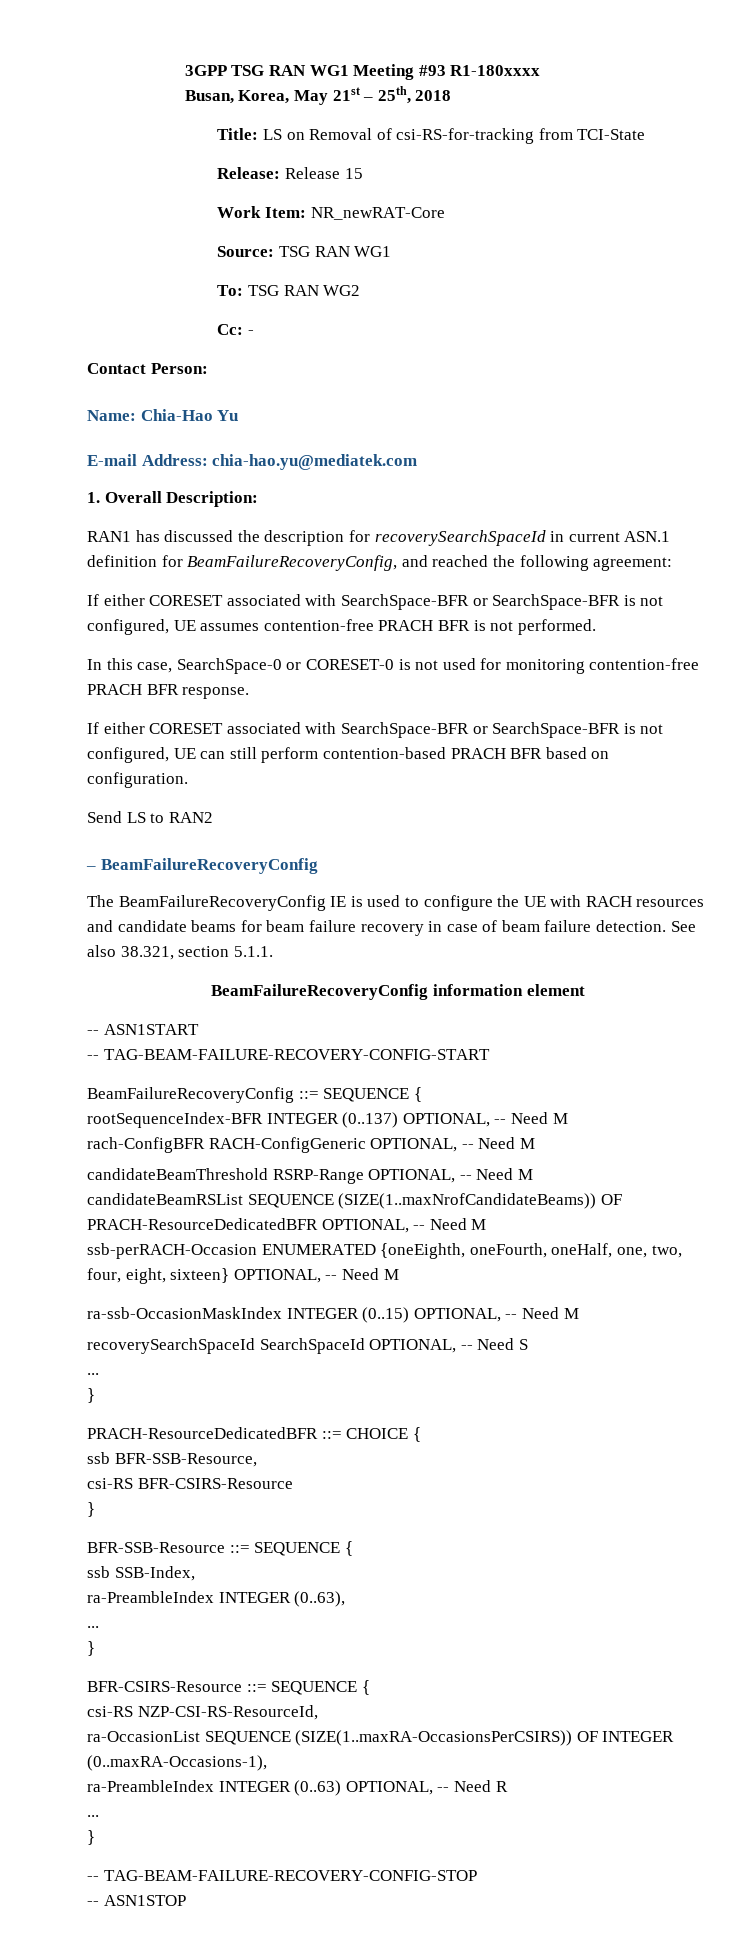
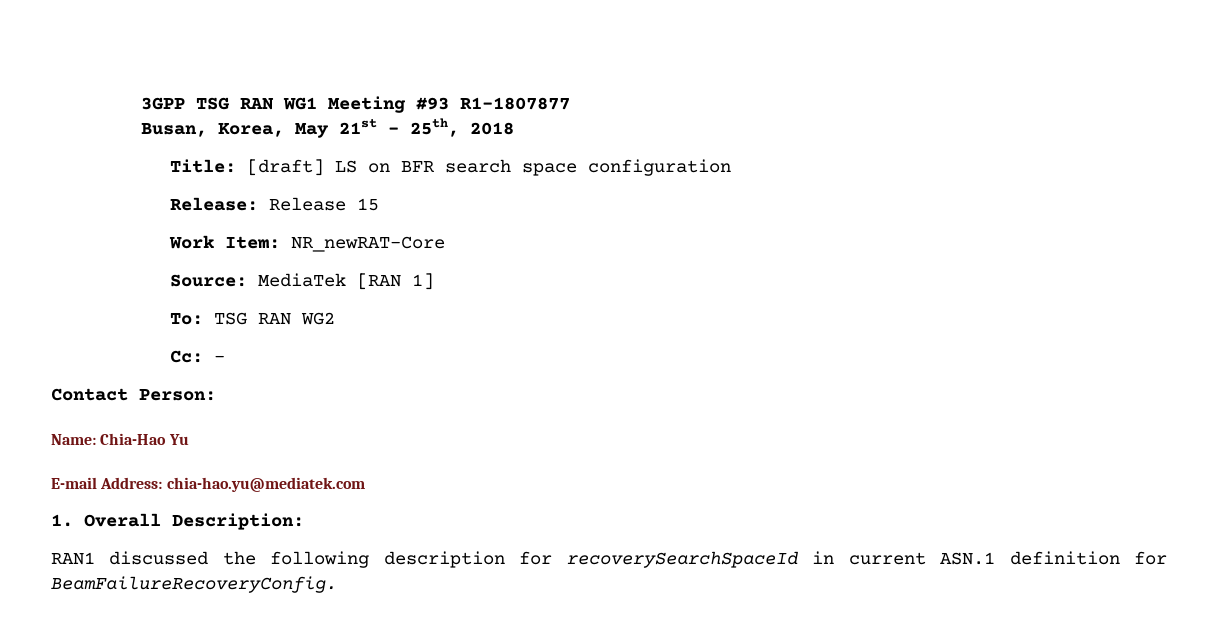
[450,65,541,76] R1-180xxxx -> [459,97,570,110] R1-1807877
(259, 134) none -> [247,159,325,176] [draft]
[309,128,646,144] Removal of csi-RS-for-tracking from TCI-State -> [401,159,732,176] BFR search space configuration
[278,246,392,257] TSG RAN WG1 -> [258,273,435,290] MediaTek [RAN 1]
[135,530,160,542] has -> (95, 558) none
(260, 536) none -> [270,551,370,568] following
[187,555,673,571] [87,594,664,610] [87,619,596,635] [87,658,700,674] [87,684,250,699] [87,722,664,738] [87,747,610,763] [87,772,188,788] [87,811,213,823] [86,858,318,874] [87,895,705,911] [87,920,696,936] [87,945,273,960] [211,984,585,1000] [87,1024,199,1035] [87,1049,490,1060] [87,1087,422,1103] [87,1112,568,1128] [87,1137,535,1153] [87,1168,533,1184] [87,1193,622,1209] [87,1218,487,1233] [87,1243,682,1259] [87,1268,399,1284] [87,1307,579,1323] [87,1338,528,1354] [87,1373,99,1375] [87,1388,95,1403] [87,1427,421,1442] [87,1452,257,1467] [87,1478,293,1489] [87,1502,95,1517] [87,1541,353,1556] [87,1566,195,1581] [87,1591,346,1607] [87,1626,99,1628] [87,1641,95,1656] [87,1680,370,1695] [87,1705,318,1720] [87,1730,675,1746] [87,1755,267,1771] [87,1780,508,1796] [87,1815,99,1817] [87,1830,95,1845] [87,1870,477,1881] [87,1895,186,1906] BeamFailureRecoveryConfig, and reached the following agreement: // If either CORESET associated with SearchSpace-BFR or SearchSpace-BFR is not configured, UE assumes contention-free PRACH BFR is not performed. // In this case, SearchSpace-0 or CORESET-0 is not used for monitoring contention-free PRACH BFR response. // If either CORESET associated with SearchSpace-BFR or SearchSpace-BFR is not configured, UE can still perform contention-based PRACH BFR based on configuration. // Send LS to RAN2 // – BeamFailureRecoveryConfig // The BeamFailureRecoveryConfig IE is used to configure the UE with RACH resources and candidate beams for beam failure recovery in case of beam failure detection. See also 38.321, section 5.1.1. // BeamFailureRecoveryConfig information element // -- ASN1START // -- TAG-BEAM-FAILURE-RECOVERY-CONFIG-START // BeamFailureRecoveryConfig ::= SEQUENCE { // rootSequenceIndex-BFR INTEGER (0..137) OPTIONAL, -- Need M // rach-ConfigBFR RACH-ConfigGeneric OPTIONAL, -- Need M // candidateBeamThreshold RSRP-Range OPTIONAL, -- Need M // candidateBeamRSList SEQUENCE (SIZE(1..maxNrofCandidateBeams)) OF PRACH-ResourceDedicatedBFR OPTIONAL, -- Need M // ssb-perRACH-Occasion ENUMERATED {oneEighth, oneFourth, oneHalf, one, two, four, eight, sixteen} OPTIONAL, -- Need M // ra-ssb-OccasionMaskIndex INTEGER (0..15) OPTIONAL, -- Need M // recoverySearchSpaceId SearchSpaceId OPTIONAL, -- Need S // ... // } // PRACH-ResourceDedicatedBFR ::= CHOICE { // ssb BFR-SSB-Resource, // csi-RS BFR-CSIRS-Resource // } // BFR-SSB-Resource ::= SEQUENCE { // ssb SSB-Index, // ra-PreambleIndex INTEGER (0..63), // ... // } // BFR-CSIRS-Resource ::= SEQUENCE { // csi-RS NZP-CSI-RS-ResourceId, // ra-OccasionList SEQUENCE (SIZE(1..maxRA-OccasionsPerCSIRS)) OF INTEGER (0..maxRA-Occasions-1), // ra-PreambleIndex INTEGER (0..63) OPTIONAL, -- Need R // ... // } // -- TAG-BEAM-FAILURE-RECOVERY-CONFIG-STOP // -- ASN1STOP -> [51,576,337,593] BeamFailureRecoveryConfig.

